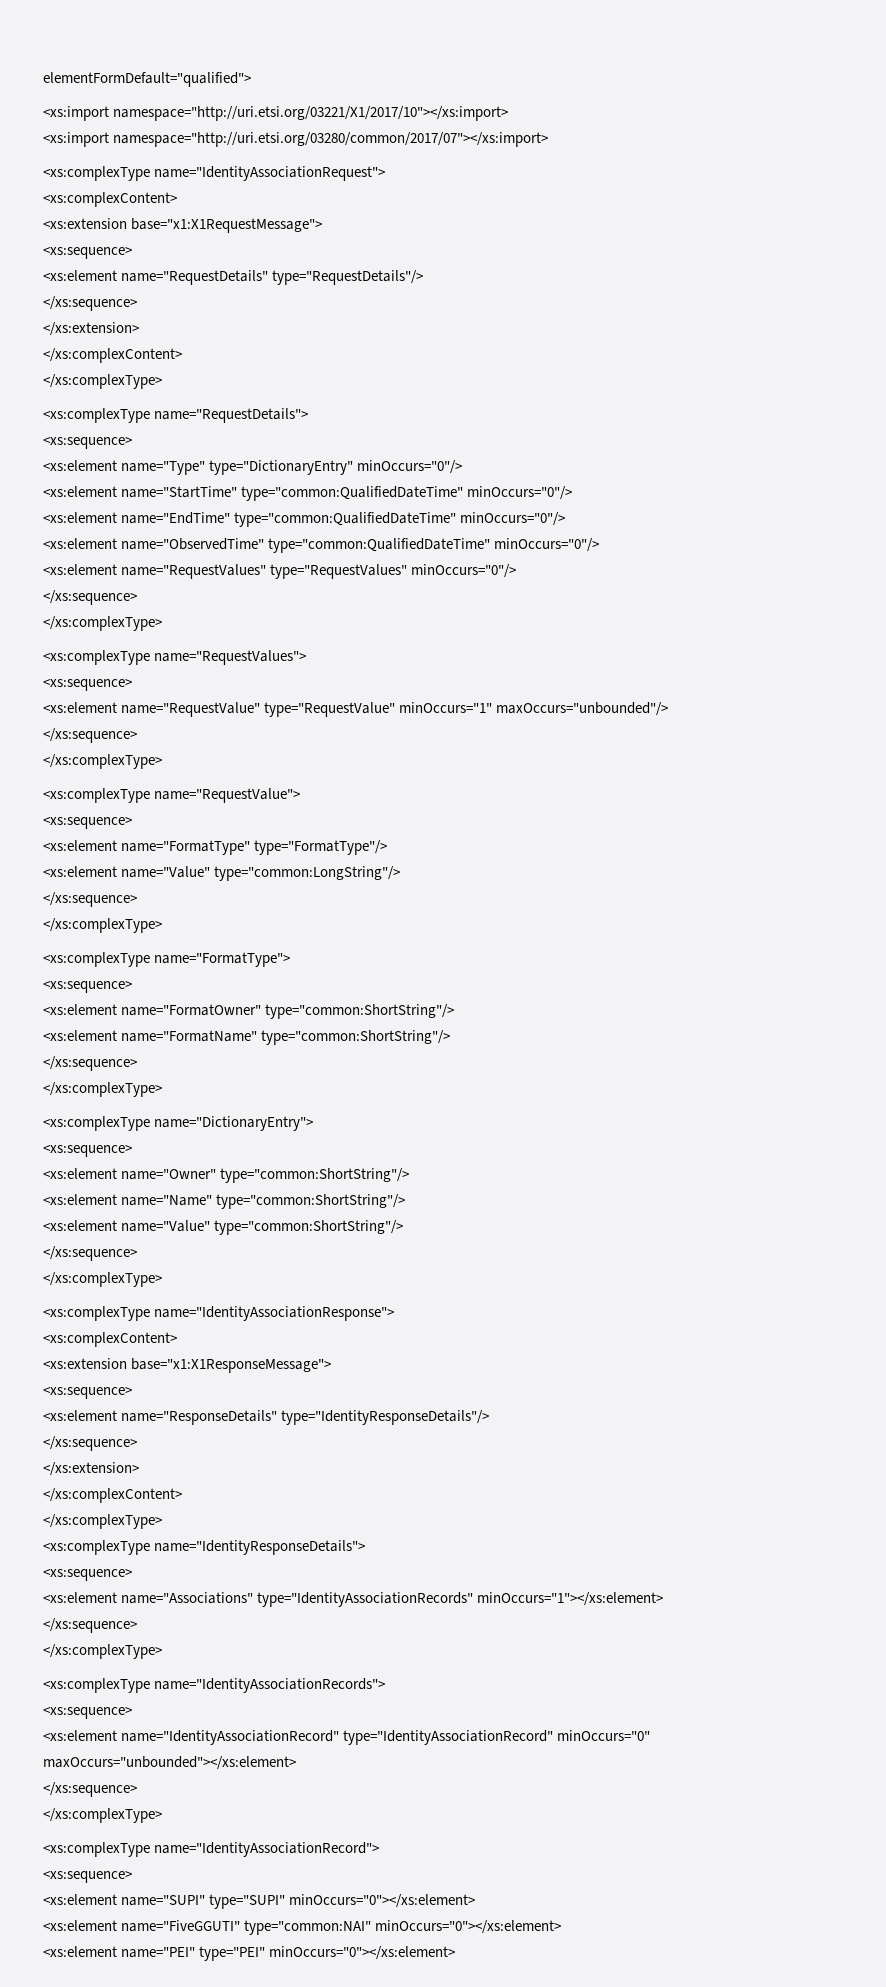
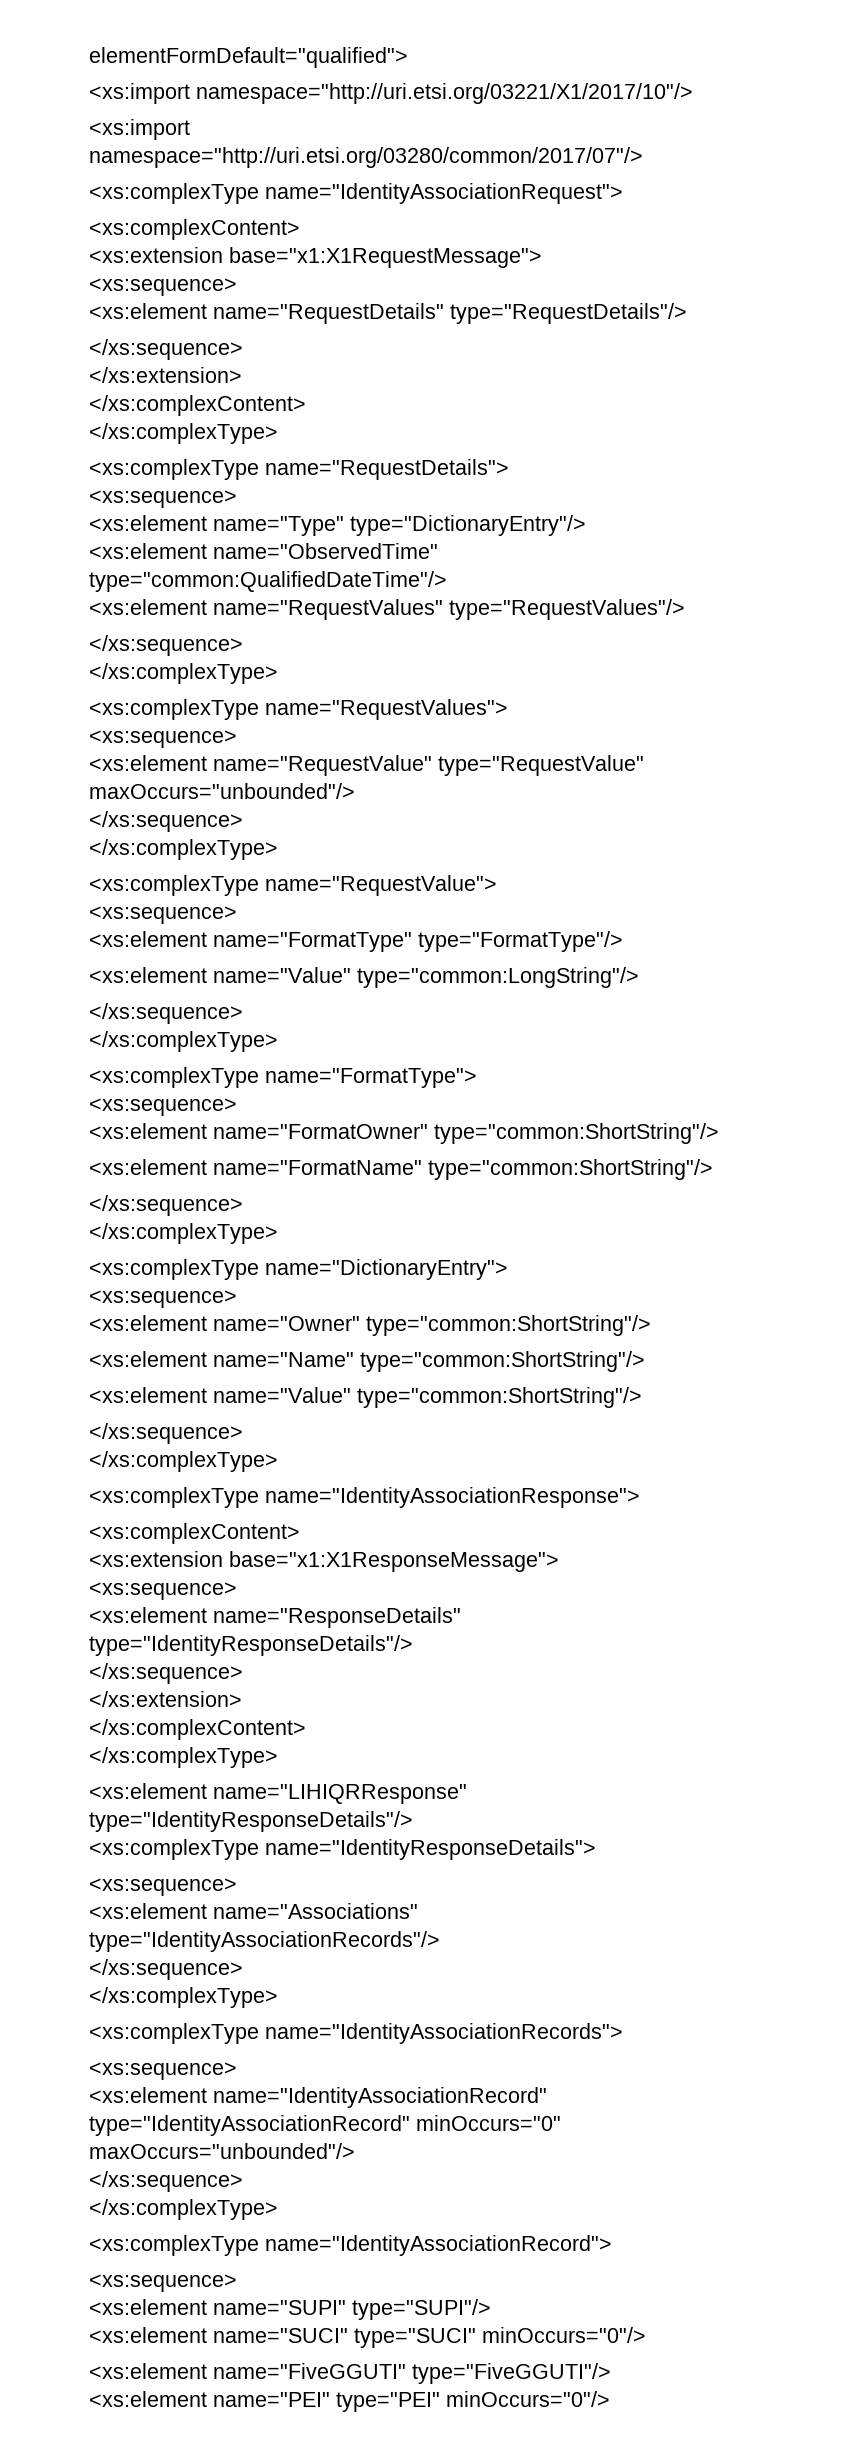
[113,106,509,121] [43,132,549,147] namespace="http://uri.etsi.org/03221/X1/2017/10"></xs:import> // <xs:import namespace="http://uri.etsi.org/03280/common/2017/07"></xs:import> -> [196,83,693,104] [89,119,190,140] [89,147,643,168] namespace="http://uri.etsi.org/03221/X1/2017/10"/> // <xs:import namespace="http://uri.etsi.org/03280/common/2017/07"/>
[209,460,463,475] [43,486,573,501] [43,512,566,527] type="DictionaryEntry" minOccurs="0"/> // <xs:element name="StartTime" type="common:QualifiedDateTime" minOccurs="0"/> // <xs:element name="EndTime" type="common:QualifiedDateTime" minOccurs="0"/> -> [350,515,586,536] type="DictionaryEntry"/>
[268,538,600,553] type="common:QualifiedDateTime" minOccurs="0"/> -> [89,571,447,592] type="common:QualifiedDateTime"/>
[270,564,517,579] type="RequestValues" minOccurs="0"/> -> [449,599,685,620] type="RequestValues"/>
[399,702,493,713] minOccurs="1" -> (644, 765) none
(162, 1521) none -> [89,1783,467,1804] [89,1811,413,1832] // <xs:element name="LIHIQRResponse" type="IdentityResponseDetails"/>
[257,1592,664,1607] type="IdentityAssociationRecords" minOccurs="1"></xs:element> -> [89,1931,440,1952] type="IdentityAssociationRecords"/>
[43,1756,296,1770] maxOccurs="unbounded"></xs:element> -> [89,2143,355,2159] maxOccurs="unbounded"/>
[209,1894,476,1909] type="SUPI" minOccurs="0"></xs:element> -> [352,2299,491,2320] [89,2327,646,2348] type="SUPI"/> // <xs:element name="SUCI" type="SUCI" minOccurs="0"/>
[244,1920,562,1935] type="common:NAI" minOccurs="0"></xs:element> -> [412,2363,611,2384] type="FiveGGUTI"/>
[269,1946,456,1960] minOccurs="0"></xs:element> -> [446,2391,610,2407] minOccurs="0"/>

